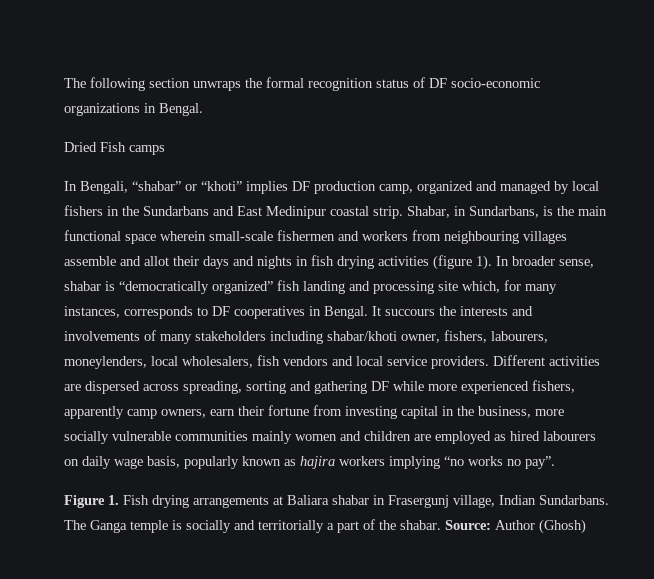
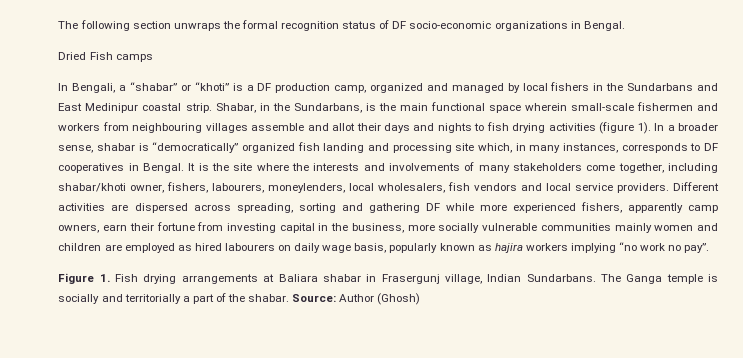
(129, 187) none -> [119,85,127,91] a
[246,181,289,194] implies -> [232,83,254,91] is a
(467, 211) none -> [272,103,290,111] the
[296,256,309,266] in -> [474,123,485,131] to
(510, 261) none -> [667,125,675,131] a
[119,281,274,294] “democratically organized” -> [152,142,296,153] “democratically” organized
[504,280,522,291] for -> [515,143,526,151] in
[385,309,436,316] succours -> [198,163,289,171] is the site where
(267, 336) none -> [586,163,664,173] come together,
[468,456,504,466] works -> [640,243,666,251] work

